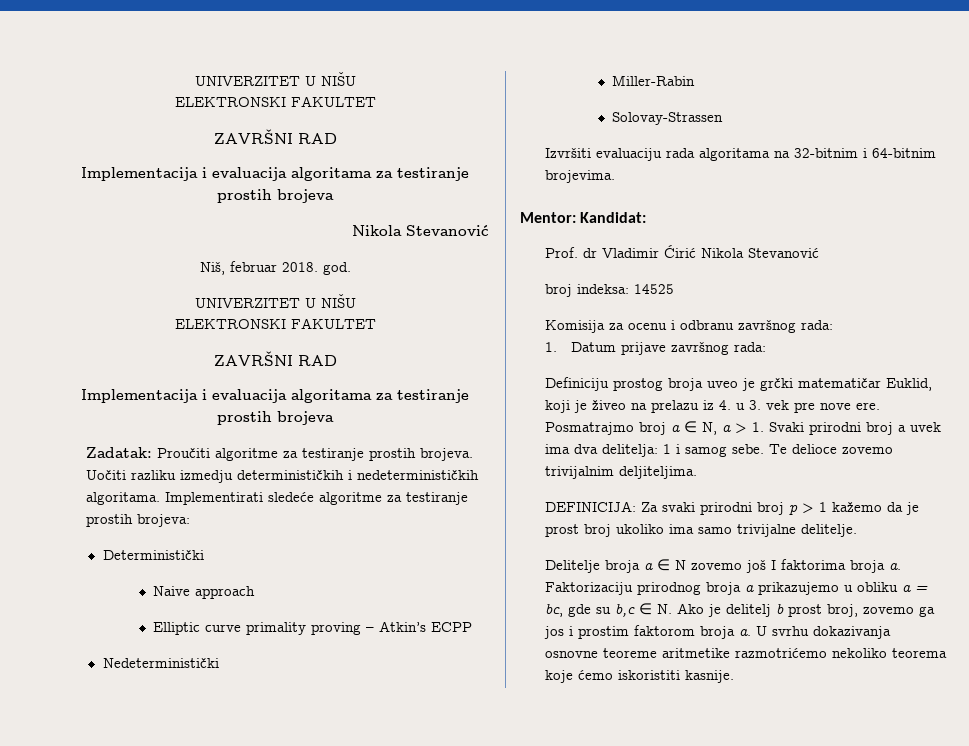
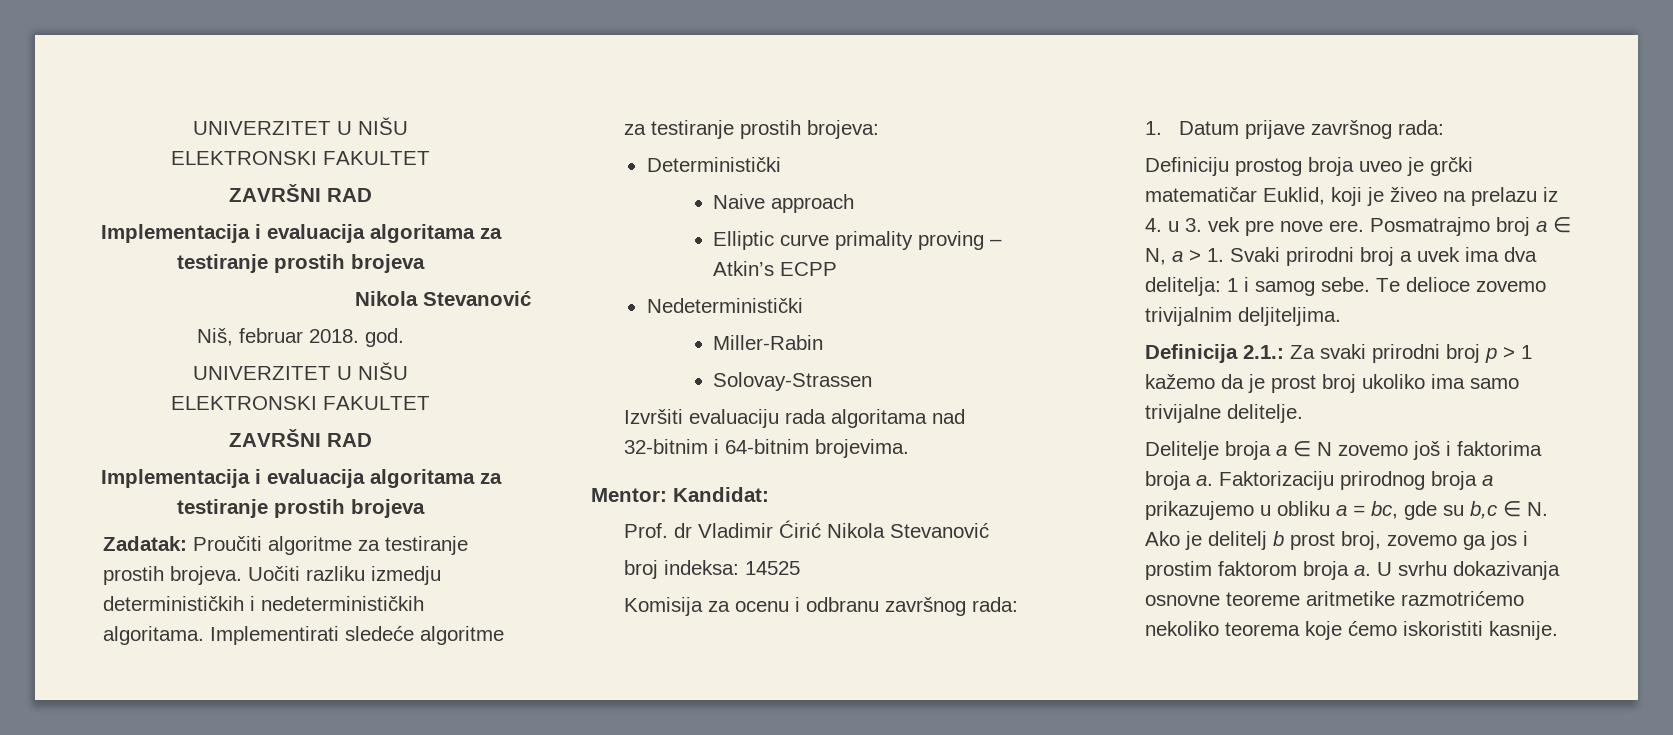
[774,151,791,158] na -> [932,409,966,424] nad
[545,501,637,512] DEFINICIJA: -> [1145,344,1285,363] Definicija 2.1.:
[771,560,777,570] I -> [1446,441,1452,456] i

